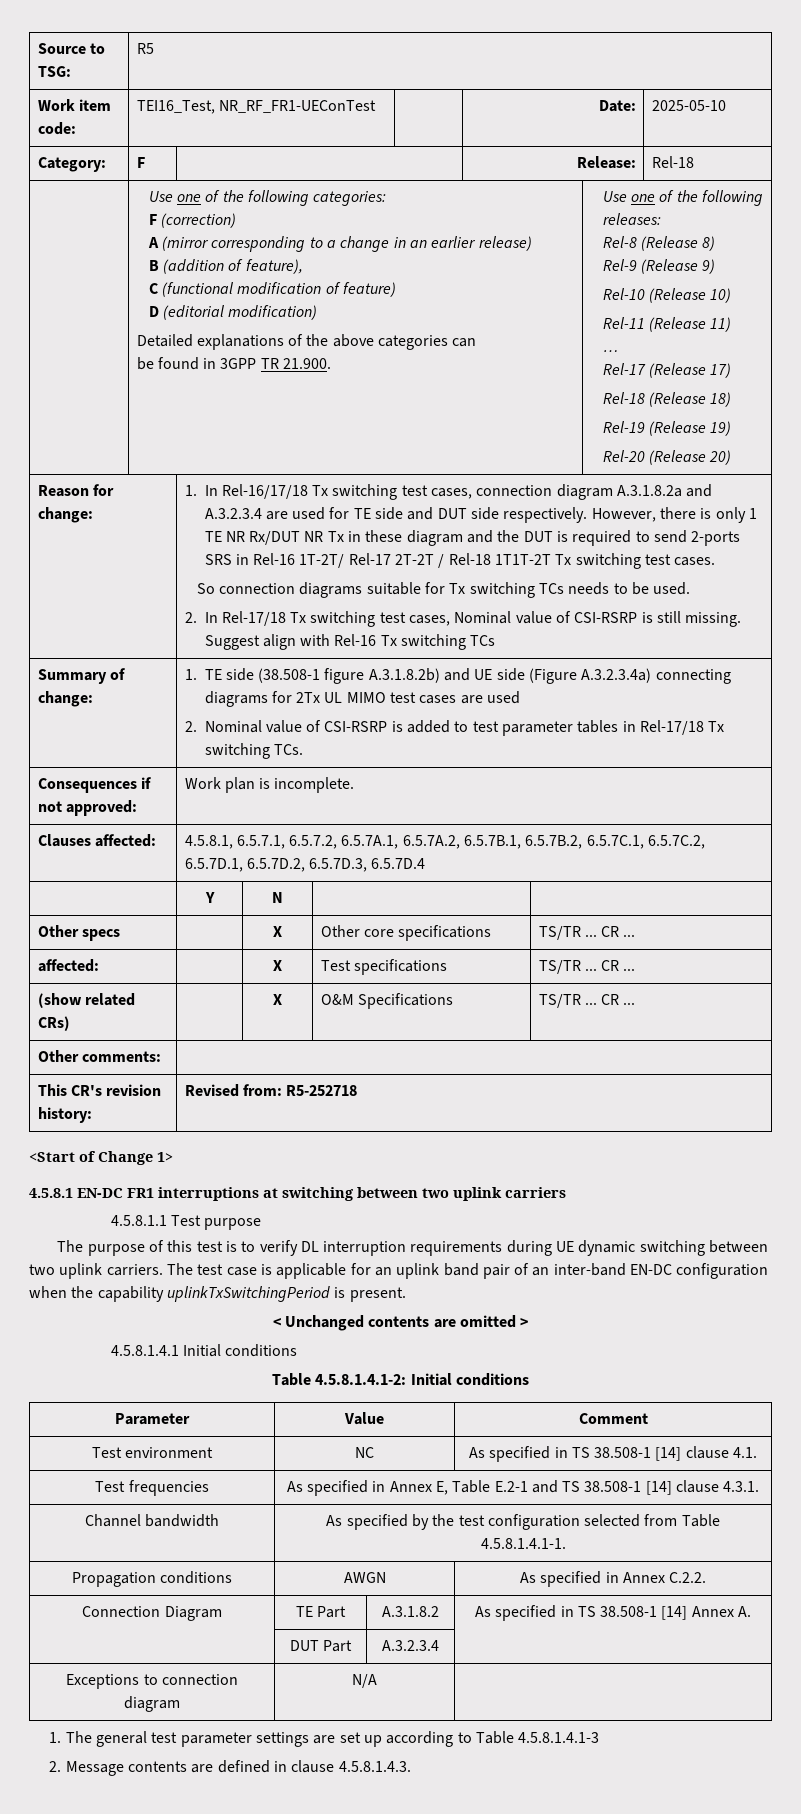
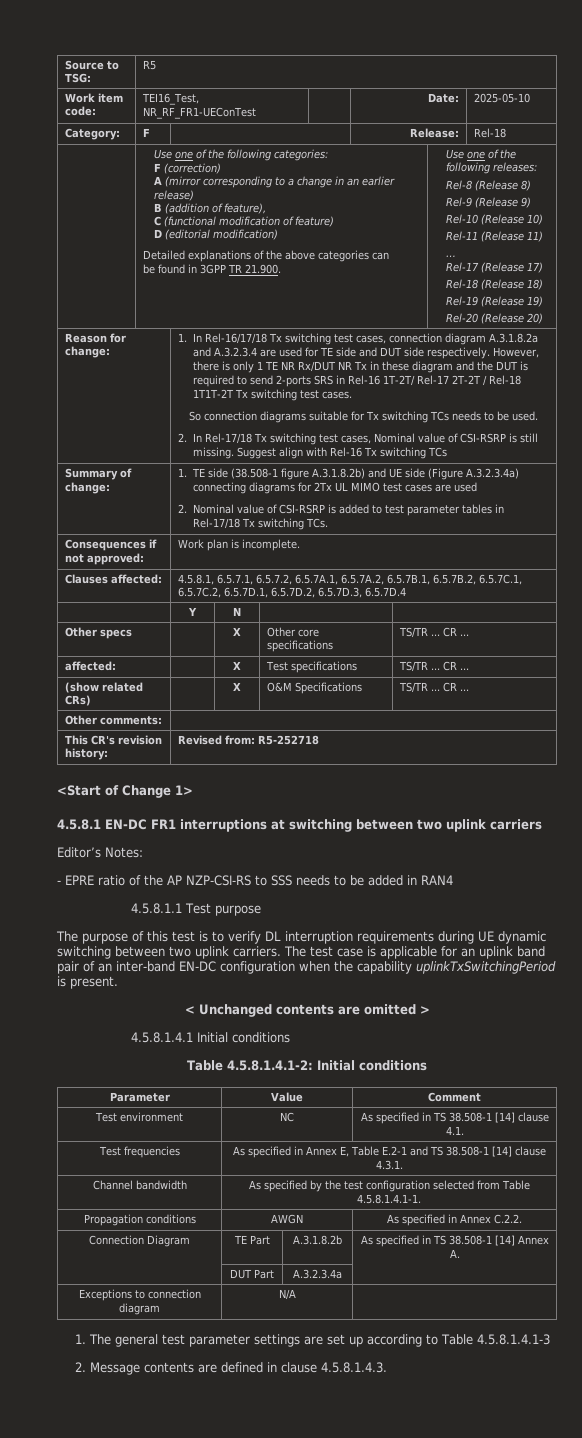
(566, 1192) none -> [57,847,143,858] [57,875,453,886] // Editor’s Notes: // - EPRE ratio of the AP NZP-CSI-RS to SSS needs to be added in RAN4
[382,1606,439,1617] A.3.1.8.2 -> [293,1235,342,1245] A.3.1.8.2b
[382,1640,439,1651] A.3.2.3.4 -> [293,1269,342,1279] A.3.2.3.4a

